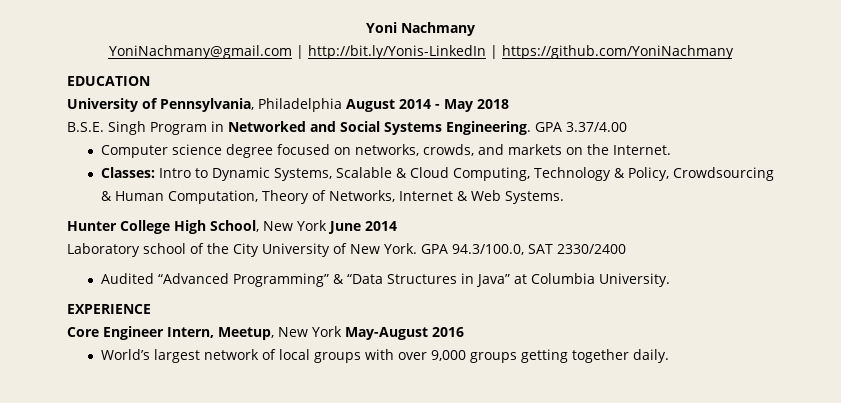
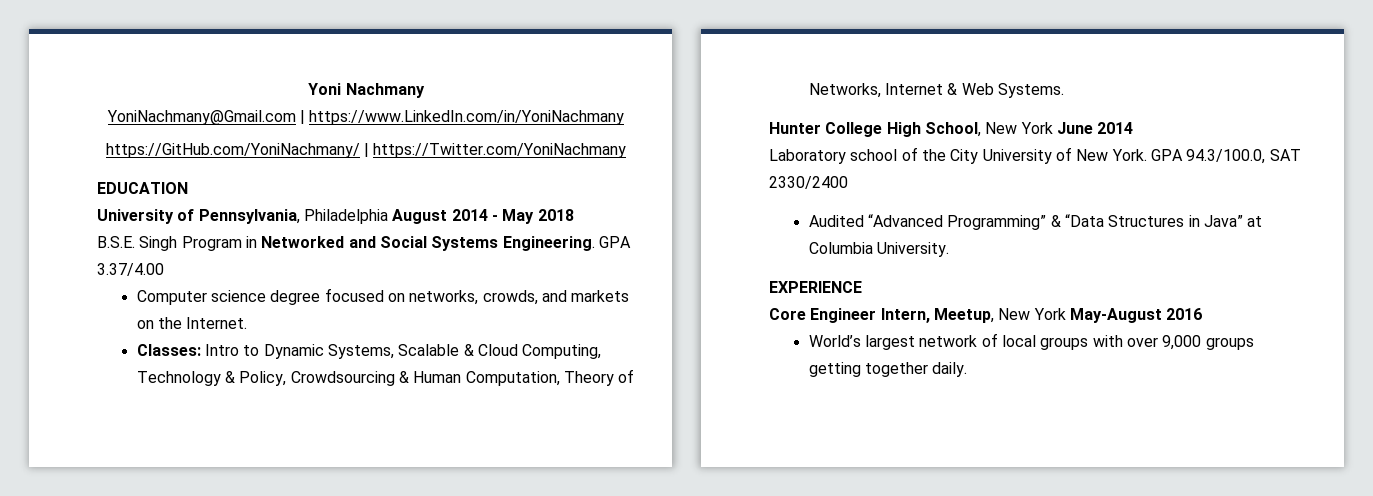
[108,45,734,59] YoniNachmany@gmail.com | http://bit.ly/Yonis-LinkedIn | https://github.com/YoniNachmany -> [106,110,625,125] [105,143,627,158] YoniNachmany@Gmail.com | https://www.LinkedIn.com/in/YoniNachmany // https://GitHub.com/YoniNachmany/ | https://Twitter.com/YoniNachmany

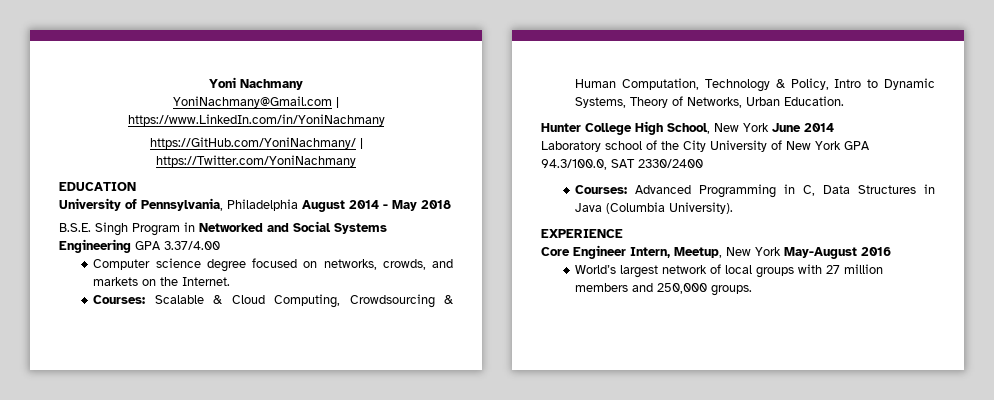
[502,236,595,251] Engineering. -> [59,239,131,253] Engineering
[136,344,602,359] [136,369,635,386] [808,83,1064,98] Classes: Intro to Dynamic Systems, Scalable & Cloud Computing, Technology & Policy, Crowdsourcing & Human Computation, Theory of Networks, Internet & Web Systems. -> [93,294,454,308] [575,78,935,92] [575,96,845,108] Courses: Scalable & Cloud Computing, Crowdsourcing & Human Computation, Technology & Policy, Intro to Dynamic Systems, Theory of Networks, Urban Education.
[1111,149,1147,161] York. -> [815,141,841,150] York
[808,214,1263,230] [808,242,949,257] Audited “Advanced Programming” & “Data Structures in Java” at Columbia University. -> [575,184,935,198] [575,202,734,214] Courses: Advanced Programming in C, Data Structures in Java (Columbia University).
[1126,335,1254,350] [808,362,968,377] over 9,000 groups getting together daily. -> [826,264,884,274] [575,283,753,296] 27 million members and 250,000 groups.

